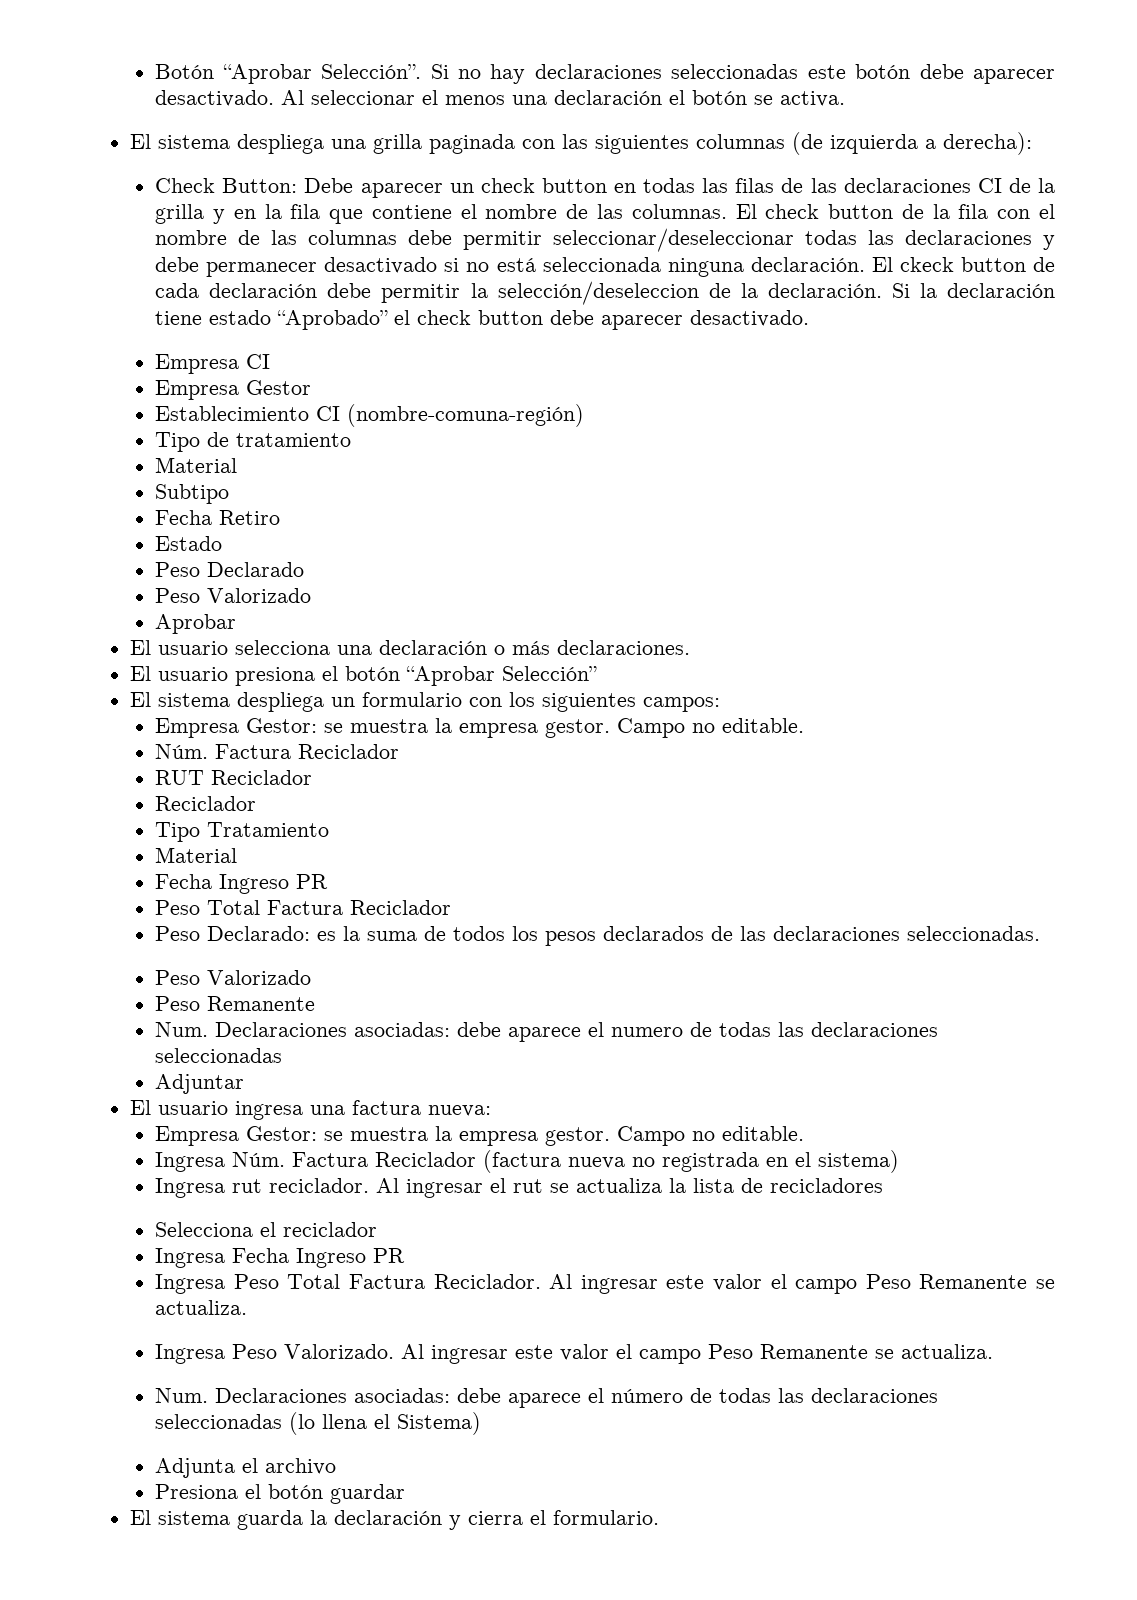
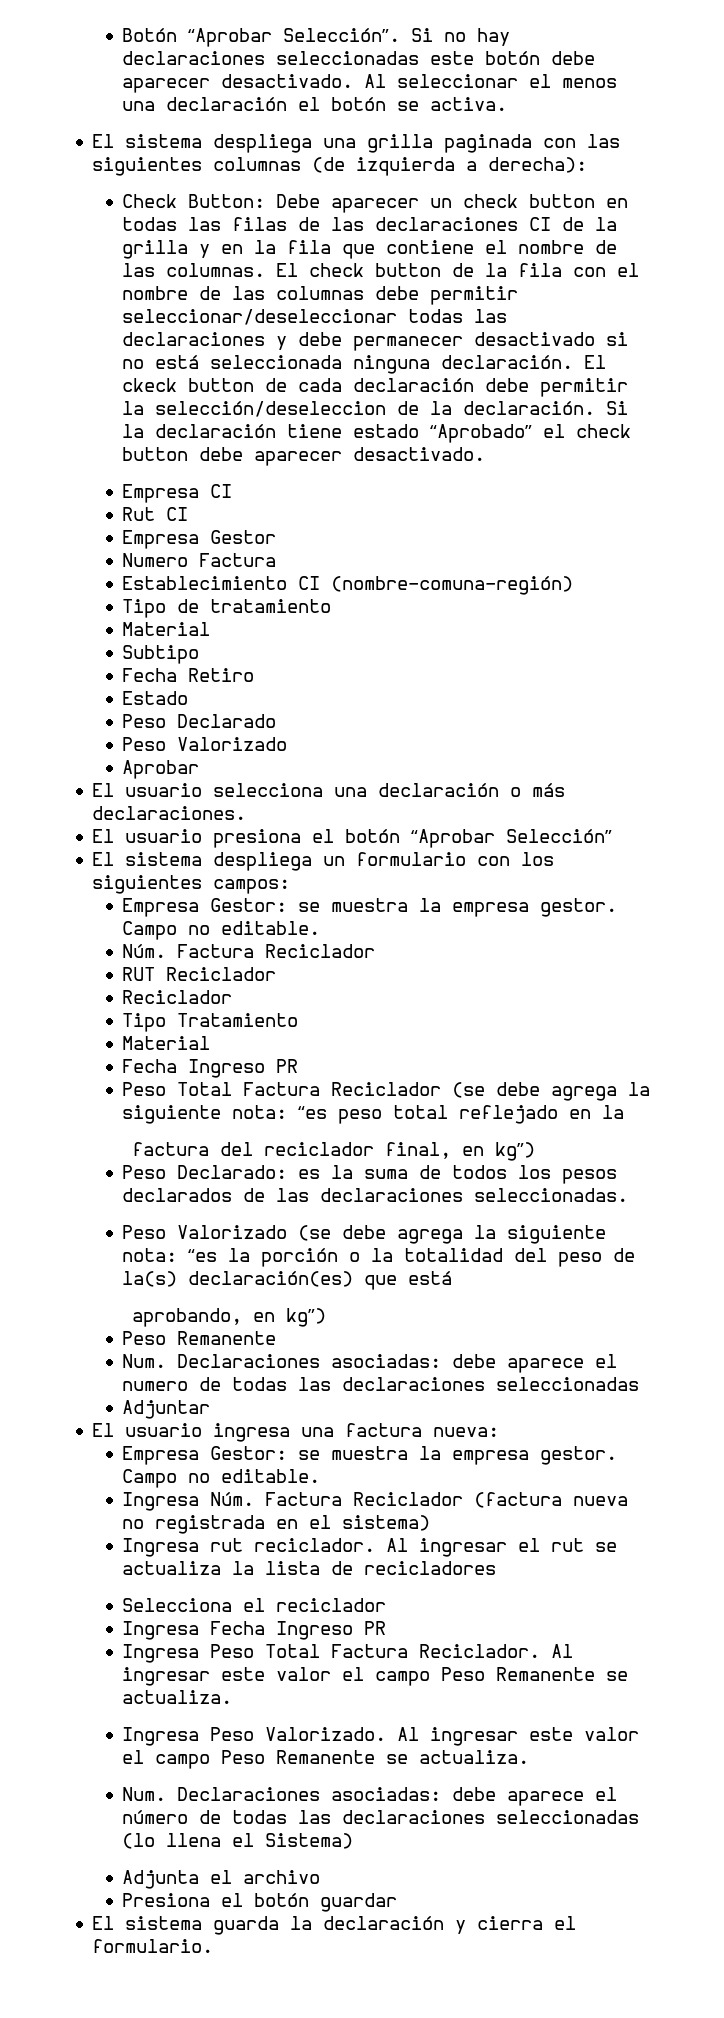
(271, 361) none -> [122,507,189,521] // Rut CI
(312, 387) none -> [122,553,277,567] // Numero Factura
(452, 907) none -> [452,1082,651,1101] [122,1105,625,1124] [132,1142,536,1161] (se debe agrega la siguiente nota: “es peso total reflejado en la // factura del reciclador final, en kg”)
(312, 977) none -> [298,1225,607,1244] [122,1248,636,1267] [122,1271,453,1290] [132,1308,327,1327] (se debe agrega la siguiente nota: “es la porción o la totalidad del peso de la(s) declaración(es) que está // aprobando, en kg”)

